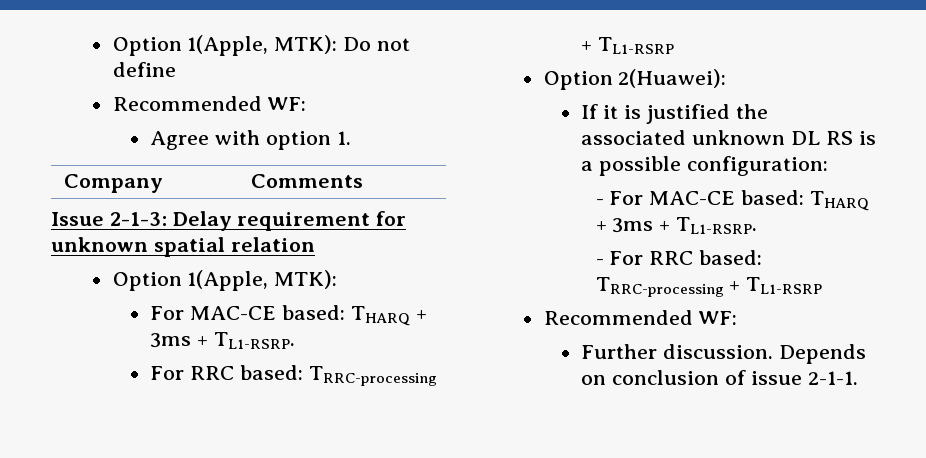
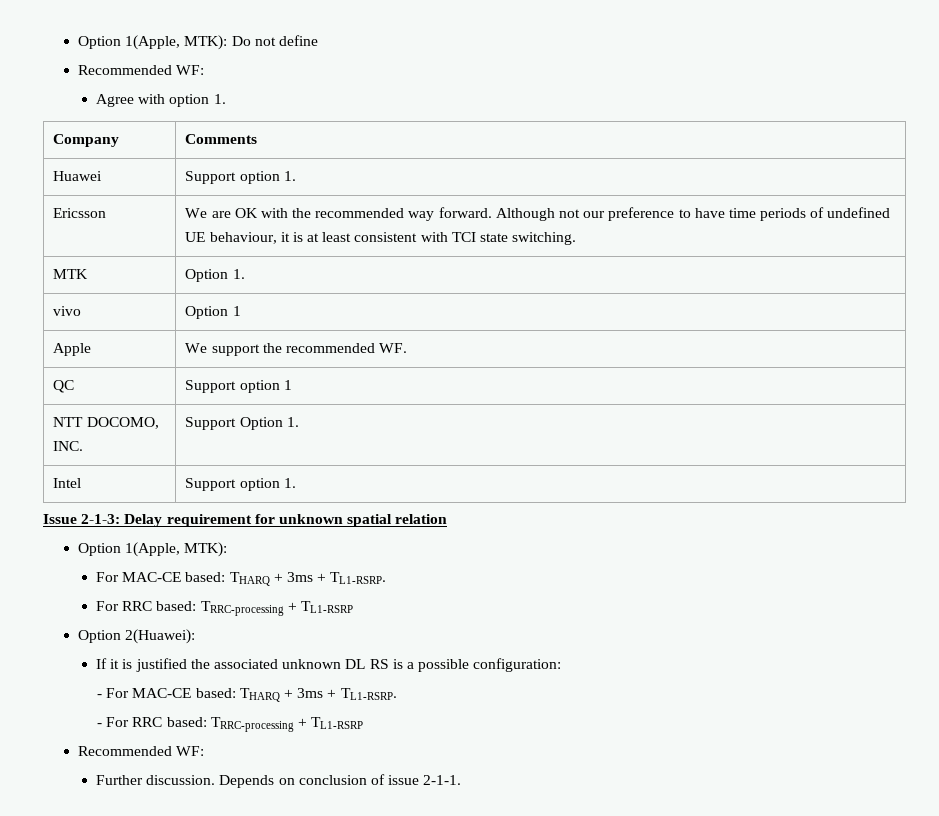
(363, 181) none -> [53,171,103,181] [185,171,296,184] [53,208,107,218] [185,207,891,221] [185,232,577,245] [53,269,89,279] [185,269,245,282] [53,306,82,316] [185,306,241,319] [53,343,92,356] [185,343,408,356] [53,380,75,393] [185,380,292,393] [53,417,159,429] [53,441,84,451] [185,417,299,430] [53,478,82,488] [185,478,296,491] // Huawei | Support option 1. // Ericsson | We are OK with the recommended way forward. Although not our preference to have time periods of undefined UE behaviour, it is at least consistent with TCI state switching. // MTK | Option 1. // vivo | Option 1 // Apple | We support the recommended WF. // QC | Support option 1 // NTT DOCOMO, INC. | Support Option 1. // Intel | Support option 1.

